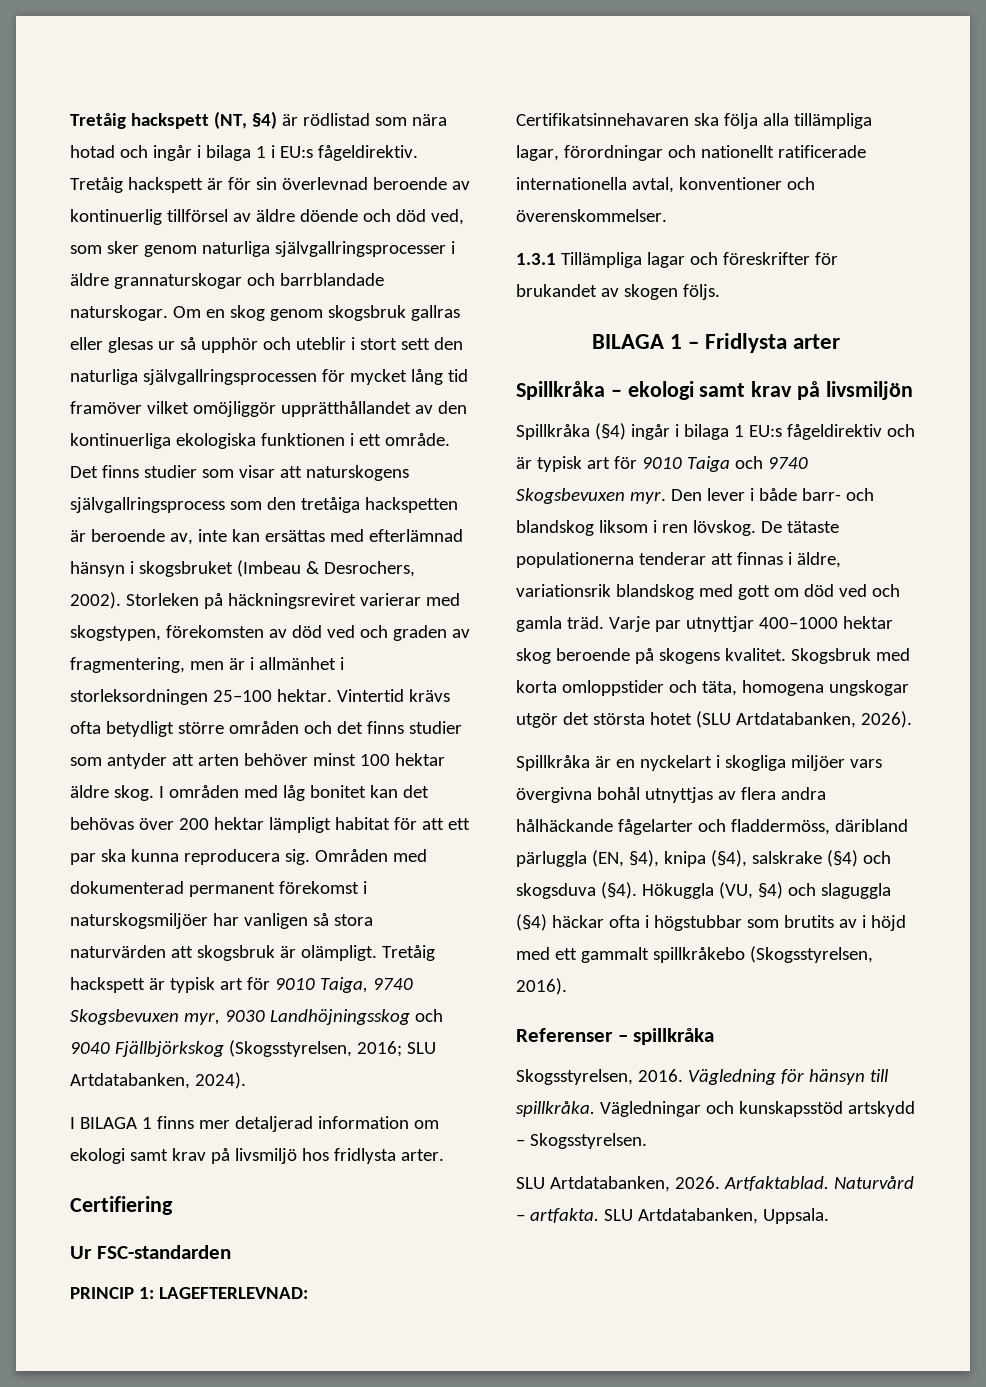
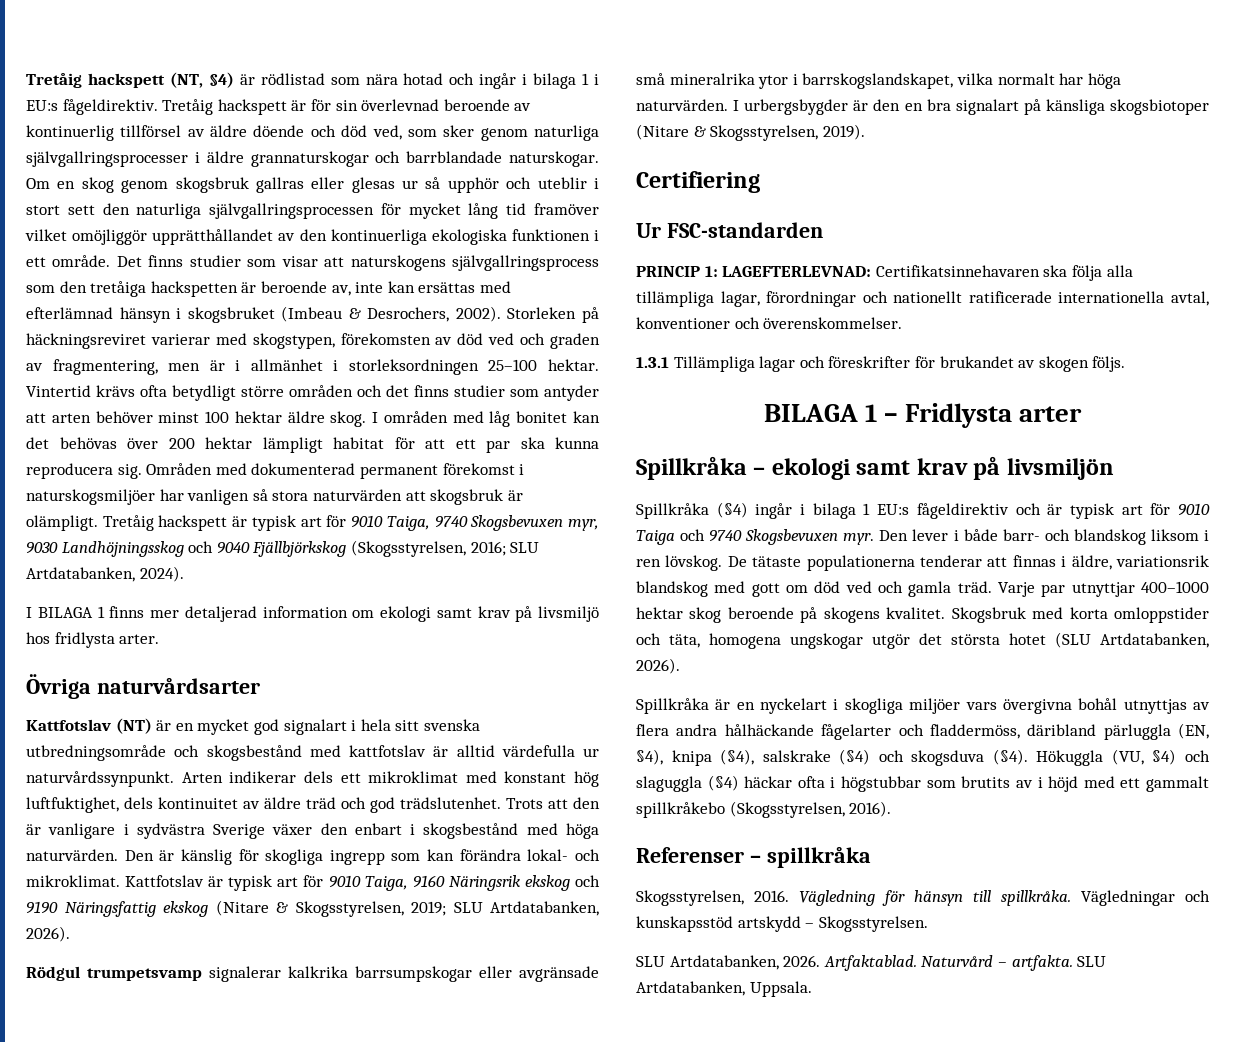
(444, 1155) none -> [26,674,260,699] [26,718,480,735] [26,745,599,761] [26,771,599,787] [26,797,600,813] [26,823,599,839] [26,849,600,865] [26,875,600,891] [26,900,599,917] [26,926,70,942] [26,966,599,982] [636,73,1121,89] [636,99,1209,115] [636,124,865,141] // Övriga naturvårdsarter // Kattfotslav (NT) är en mycket god signalart i hela sitt svenska utbredningsområde och skogsbestånd med kattfotslav är alltid värdefulla ur naturvårdssynpunkt. Arten indikerar dels ett mikroklimat med konstant hög luftfuktighet, dels kontinuitet av äldre träd och god trädslutenhet. Trots att den är vanligare i sydvästra Sverige växer den enbart i skogsbestånd med höga naturvärden. Den är känslig för skogliga ingrepp som kan förändra lokal- och mikroklimat. Kattfotslav är typisk art för 9010 Taiga, 9160 Näringsrik ekskog och 9190 Näringsfattig ekskog (Nitare & Skogsstyrelsen, 2019; SLU Artdatabanken, 2026). // Rödgul trumpetsvamp signalerar kalkrika barrsumpskogar eller avgränsade små mineralrika ytor i barrskogslandskapet, vilka normalt har höga naturvärden. I urbergsbygder är den en bra signalart på känsliga skogsbiotoper (Nitare & Skogsstyrelsen, 2019).

